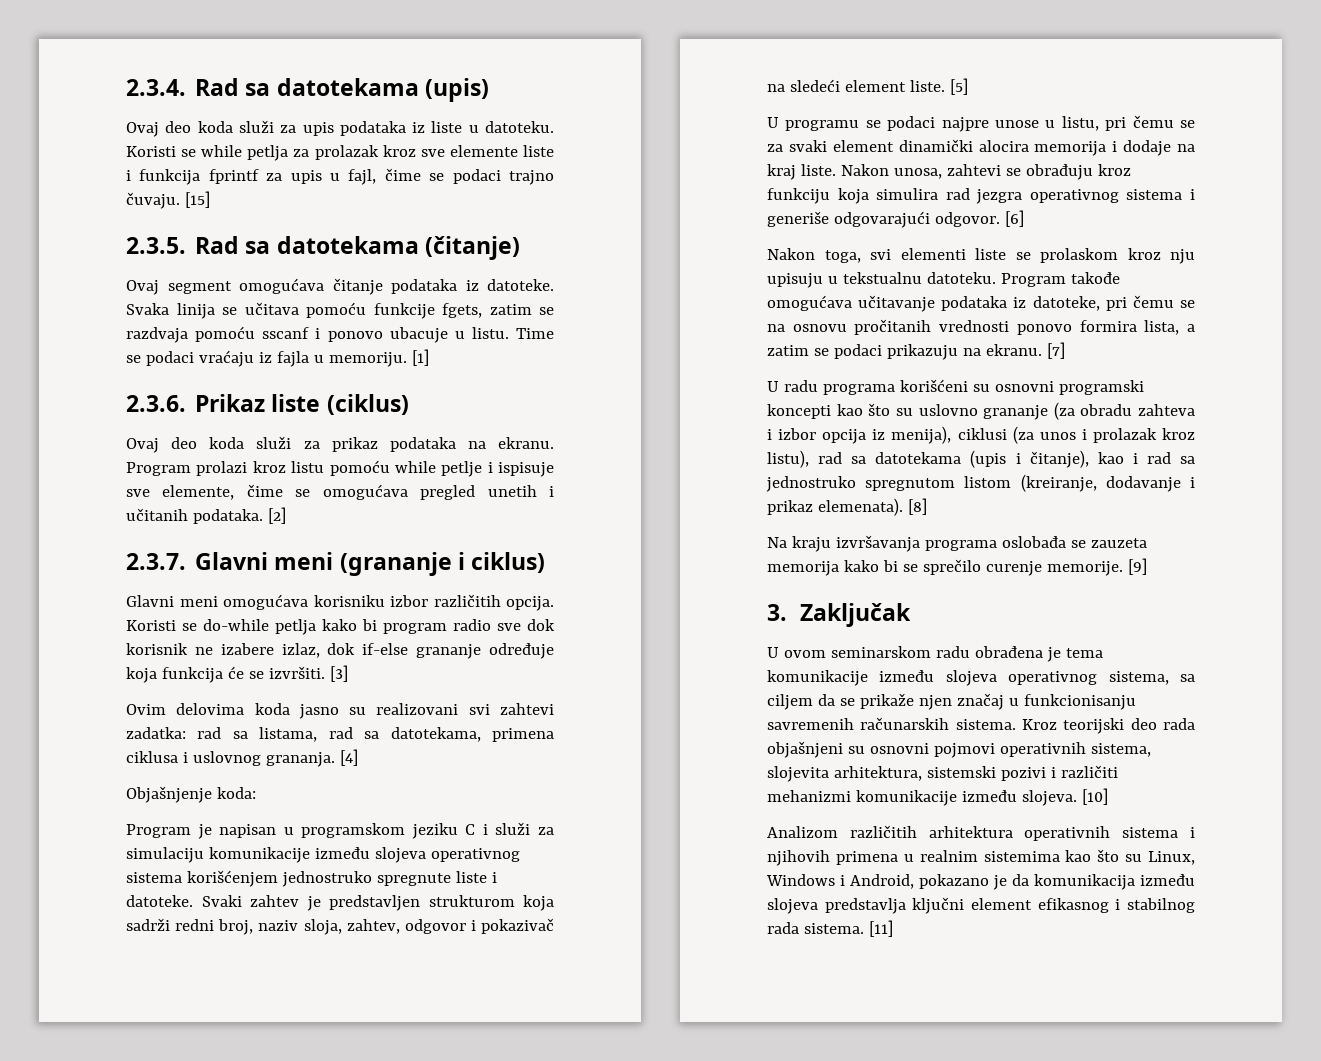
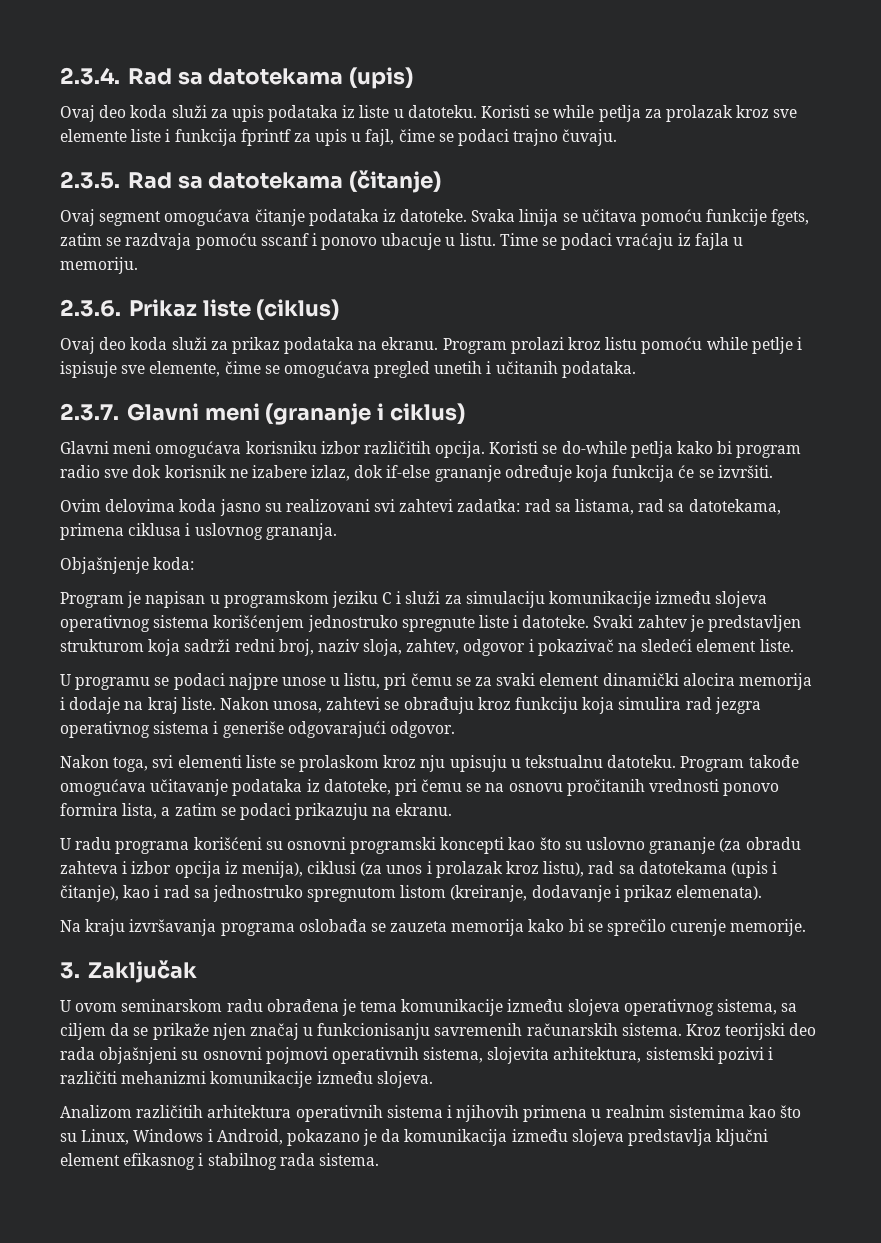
[184,191,210,208] [15] -> (618, 137) none
[411,349,429,366] [1] -> (138, 265) none
[267,507,286,524] [2] -> (636, 369) none
[329,665,348,682] [3] -> (773, 471) none
[339,749,358,766] [4] -> (337, 531) none
[949,78,968,95] [5] -> (794, 645) none
[1004,210,1024,227] [6] -> (455, 729) none
[1046,342,1065,359] [7] -> (453, 809) none
[907,498,927,515] [8] -> (763, 892) none
[1127,558,1147,575] [9] -> (807, 927) none
[1081,788,1108,805] [10] -> (433, 1079) none
[868,920,893,937] [11] -> (379, 1159) none

